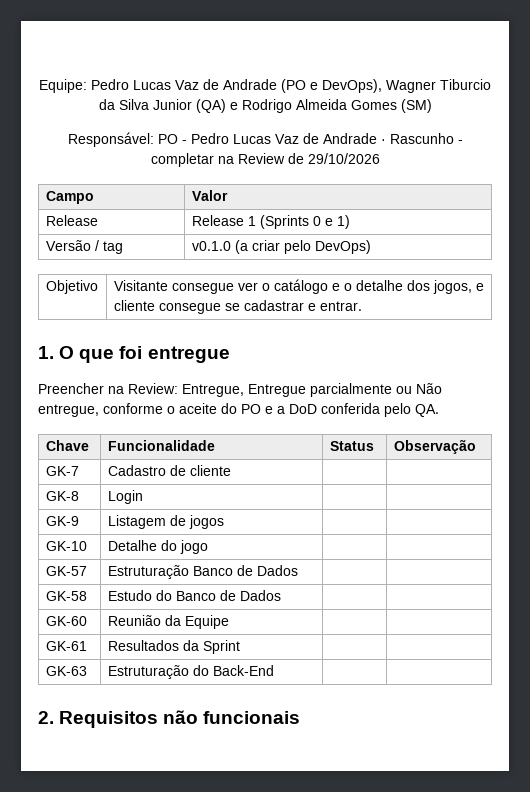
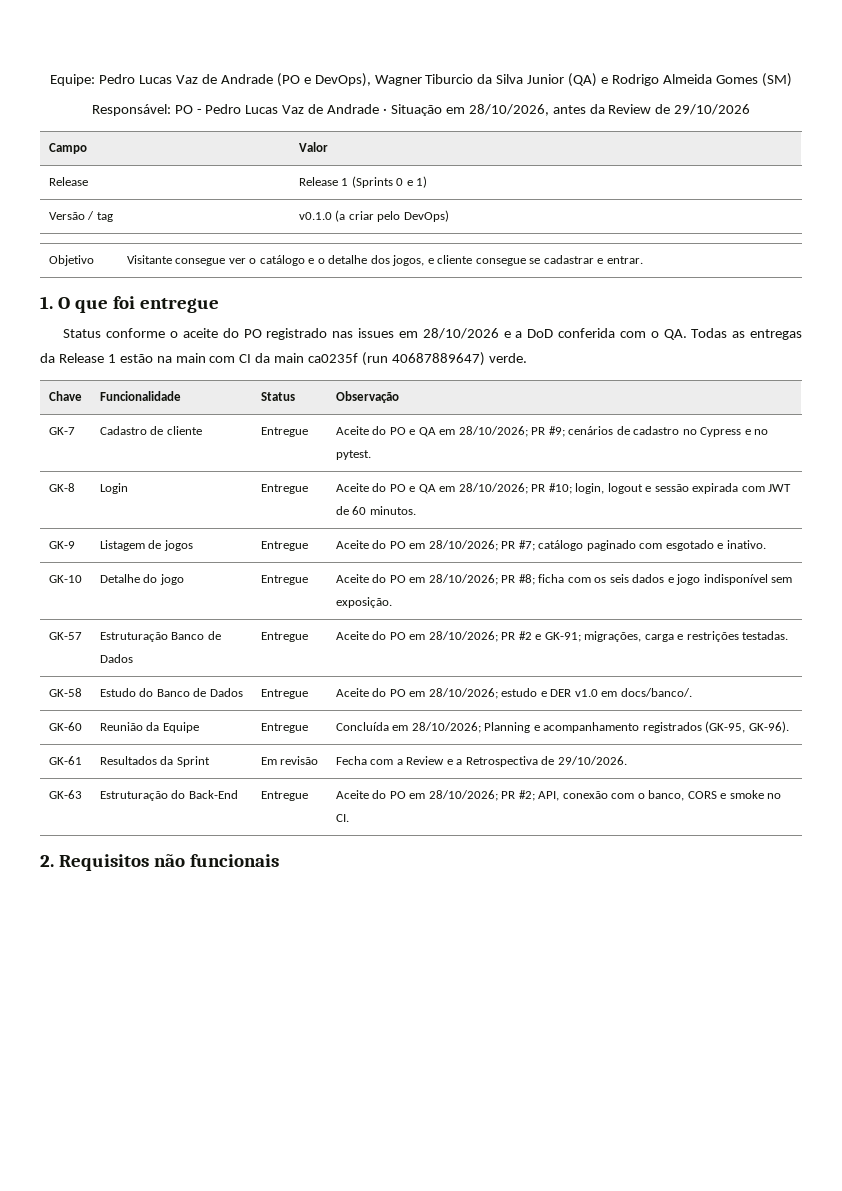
[389,133,463,144] [150,153,234,167] Rascunho - completar na -> [390,104,605,116] Situação em 28/10/2026, antes da
[38,383,442,397] [38,404,99,417] Preencher na Review: Entregue, Entregue parcialmente ou Não entregue, -> [63,329,102,338] Status
(261, 409) none -> [266,328,499,340] registrado nas issues em 28/10/2026
[384,403,411,417] pelo -> [619,331,659,338] com o
(439, 410) none -> [691,328,802,340] [40,352,527,366] Todas as entregas da Release 1 estão na main com CI da main ca0235f (run 40687889647) verde.
[45,491,79,501] [107,490,143,504] [45,516,79,526] [107,515,224,529] [45,541,87,551] [107,540,208,554] | // GK-8 | Login | | // GK-9 | Listagem de jogos | | // GK-10 | Detalhe do jogo | | -> [260,427,308,437] [335,426,769,437] [335,450,371,460] [48,483,75,492] [99,483,128,494] [260,484,308,494] [335,483,792,494] [335,506,416,515] [48,541,75,549] [99,540,193,551] [260,541,308,551] [335,540,766,551] [48,575,82,583] [99,574,184,585] [260,575,308,585] [335,574,793,585] [335,597,392,608] Entregue | Aceite do PO e QA em 28/10/2026; PR #9; cenários de cadastro no Cypress e no pytest. // GK-8 | Login | Entregue | Aceite do PO e QA em 28/10/2026; PR #10; login, logout e sessão expirada com JWT de 60 minutos. // GK-9 | Listagem de jogos | Entregue | Aceite do PO em 28/10/2026; PR #7; catálogo paginado com esgotado e inativo. // GK-10 | Detalhe do jogo | Entregue | Aceite do PO em 28/10/2026; PR #8; ficha com os seis dados e jogo indisponível sem exposição.
(298, 570) | -> [260,632,308,642] [335,631,789,642] Entregue | Aceite do PO em 28/10/2026; PR #2 e GK-91; migrações, carga e restrições testadas.
[45,616,87,626] [107,615,229,629] [45,641,87,651] [107,640,240,654] [45,666,87,676] [107,665,274,679] | // GK-60 | Reunião da Equipe | | // GK-61 | Resultados da Sprint | | // GK-63 | Estruturação do Back-End | | -> [260,689,308,699] [335,688,692,699] [48,722,82,731] [99,722,199,733] [260,723,308,733] [335,721,789,733] [48,756,82,765] [99,756,210,767] [260,756,319,765] [335,756,627,767] [48,790,82,799] [99,790,238,801] [260,791,308,801] [335,790,782,801] [335,814,349,822] Entregue | Aceite do PO em 28/10/2026; estudo e DER v1.0 em docs/banco/. // GK-60 | Reunião da Equipe | Entregue | Concluída em 28/10/2026; Planning e acompanhamento registrados (GK-95, GK-96). // GK-61 | Resultados da Sprint | Em revisão | Fecha com a Review e a Retrospectiva de 29/10/2026. // GK-63 | Estruturação do Back-End | Entregue | Aceite do PO em 28/10/2026; PR #2; API, conexão com o banco, CORS e smoke no CI.

